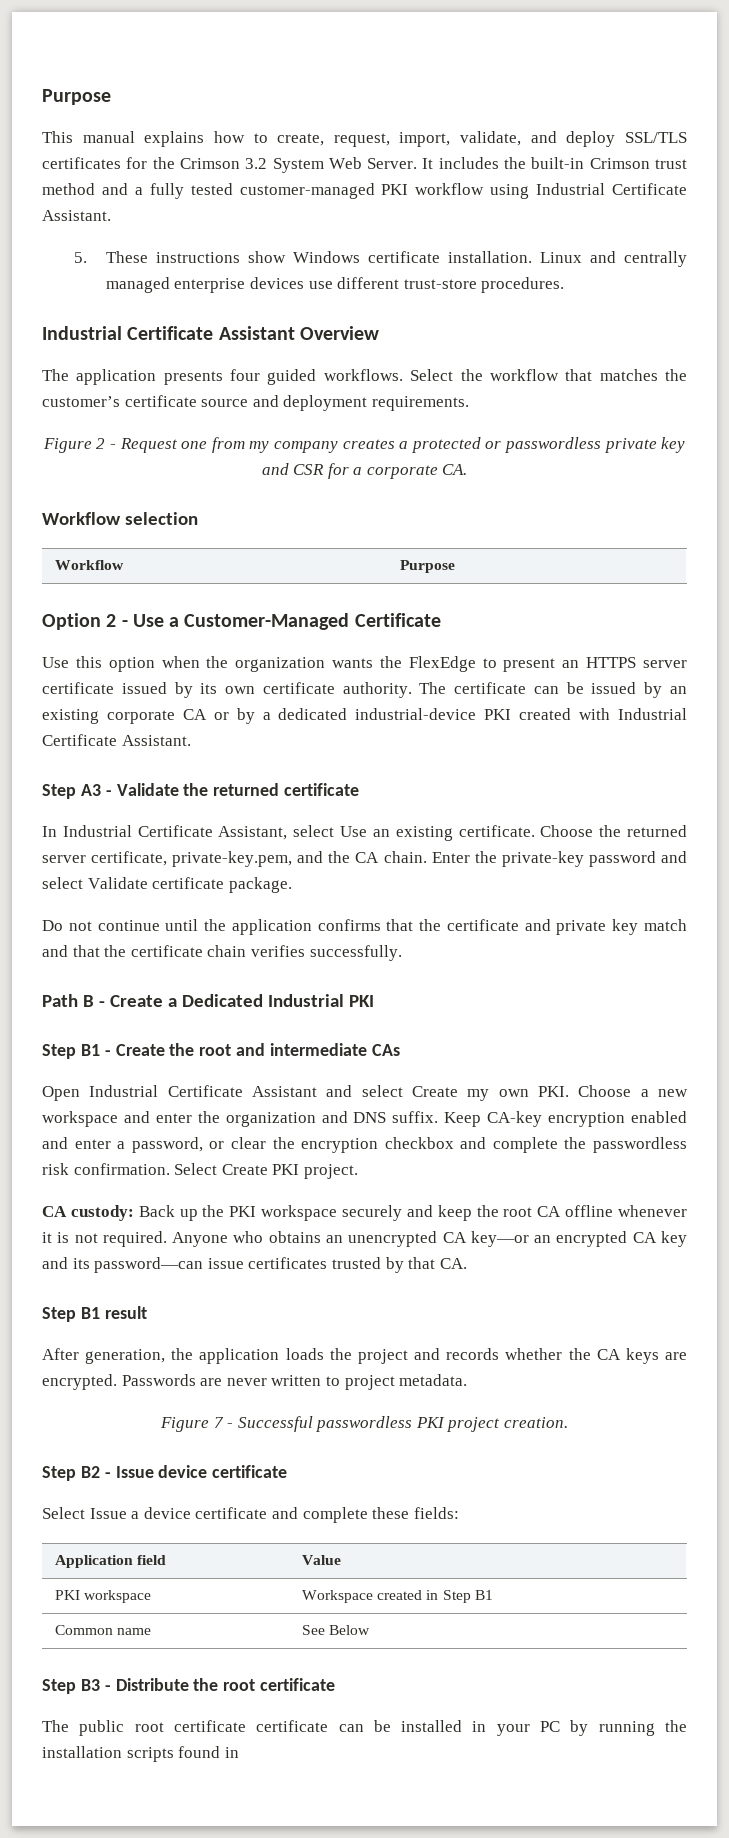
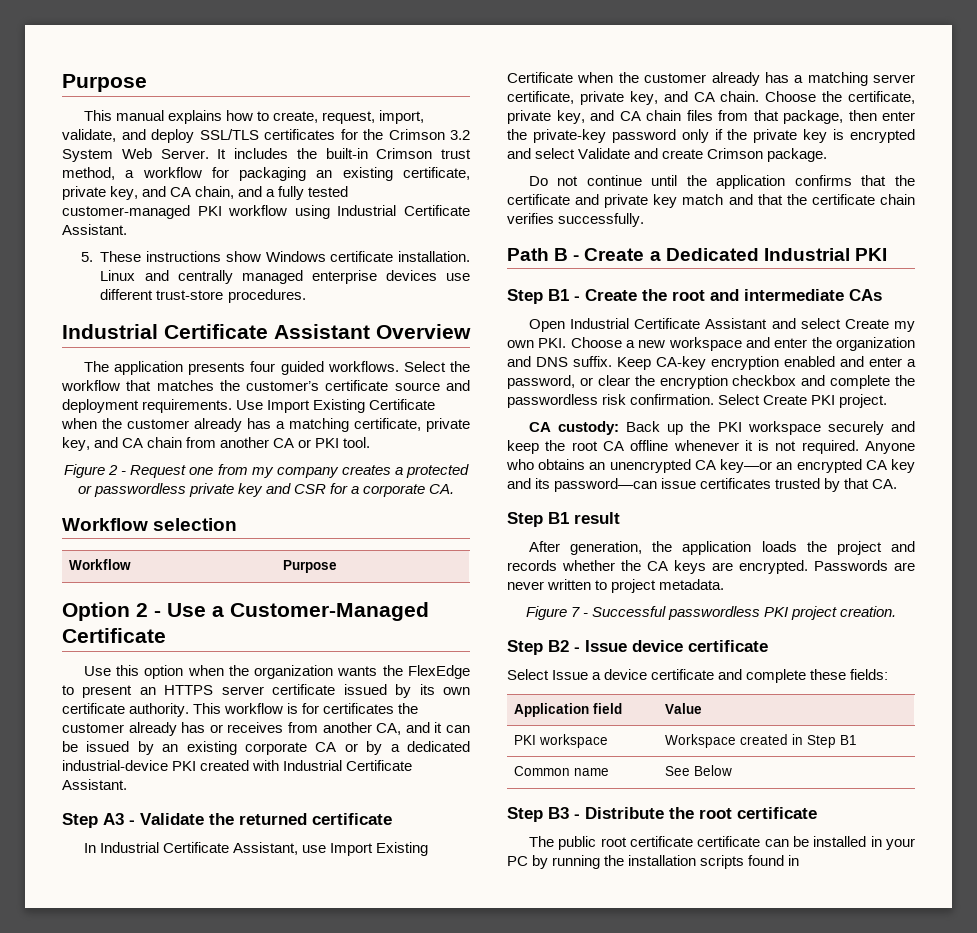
[42,183,95,195] method -> [62,167,470,181] [62,186,235,200] method, a workflow for packaging an existing certificate, private key, and CA chain,
(469, 403) none -> [236,399,436,413] [61,418,470,432] [62,437,371,451] Use Import Existing Certificate when the customer already has a matching certificate, private key, and CA chain from another CA or PKI tool.
[419,682,527,694] The certificate -> [193,703,419,714] [62,722,443,736] This workflow is for certificates the customer already has or receives from another CA, and it
[293,825,687,841] [42,851,687,867] [42,877,225,889] select Use an existing certificate. Choose the returned server certificate, private-key.pem, and the CA chain. Enter the private-key password and select Validate certificate -> [302,842,429,856] [507,72,915,86] [507,91,915,105] [507,110,915,124] [507,129,915,143] [507,148,764,159] use Import Existing Certificate when the customer already has a matching server certificate, private key, and CA chain. Choose the certificate, private key, and CA chain files from that package, then enter the private-key password only if the private key is encrypted and select Validate and create Crimson

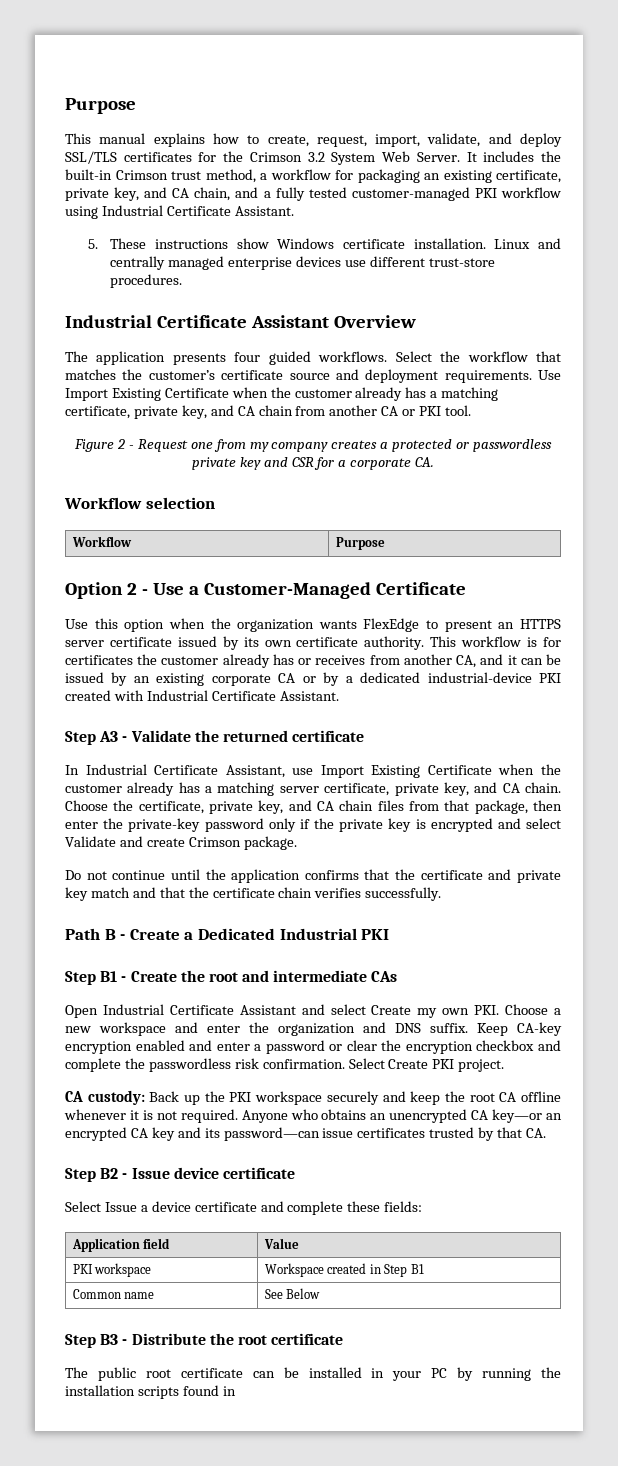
[382,665,403,676] the -> (357, 624) none
[507,375,575,389] password, -> [265,1040,325,1054] password
[507,512,620,527] [528,541,915,555] [507,560,915,574] [507,579,725,593] [525,606,897,620] // Step B1 result // After generation, the application loads the project and records whether the CA keys are encrypted. Passwords are never written to project metadata. // Figure 7 - Successful passwordless PKI project creation. -> (547, 1133) none
[697,836,761,847] certificate -> (243, 1373) none

